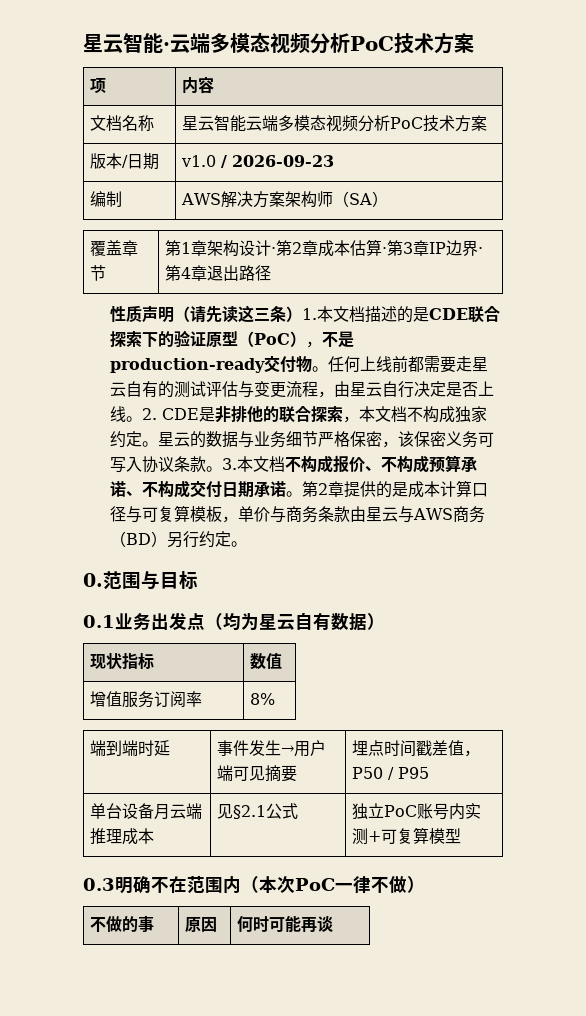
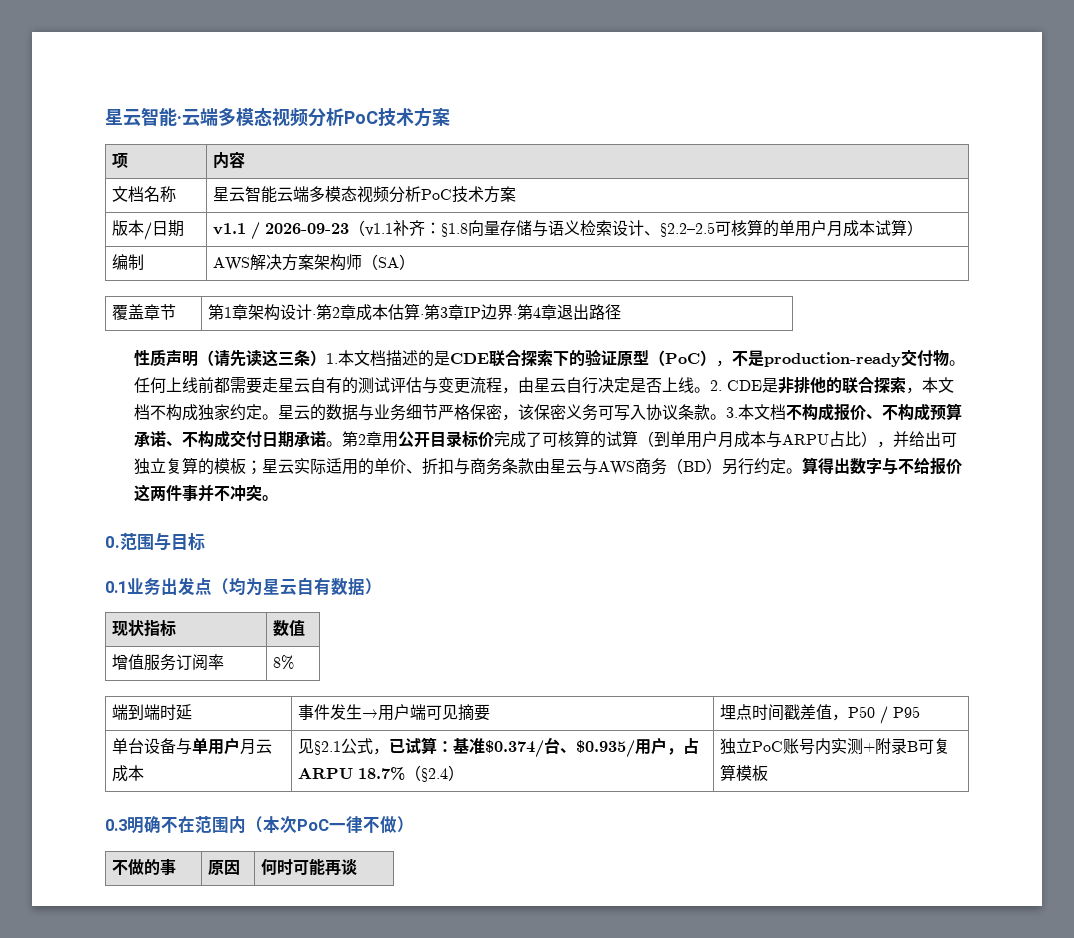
[180,155,216,167] v1.0 -> [213,223,247,235] v1.1
(334, 161) none -> [349,219,924,237] （v1.1补齐：§1.8向量存储与语义检索设计、§2.2–2.5可核算的单用户月成本试算）
[344,480,489,498] [110,505,271,523] 提供的是成本计算口径与可复算模板，单价 -> [381,430,957,448] [133,457,454,475] 用公开目录标价完成了可核算的试算（到单用户月成本与ARPU占比），并给出可独立复算的模板；星云实际适用的单价、折扣
(248, 544) none -> [801,457,962,475] [133,484,278,502] 算得出数字与不给报价这两件事并不冲突。
[153,803,202,820] [89,828,122,845] 月云端推理 -> [176,737,273,755] 与单用户月云
(298, 811) none -> [373,737,700,758] [298,765,465,782] ，已试算：基准$0.374/台、$0.935/用户，占ARPU 18.7%（§2.4）
[380,827,461,844] 可复算模型 -> [875,738,951,755] [720,764,769,781] 附录B可复算模板

